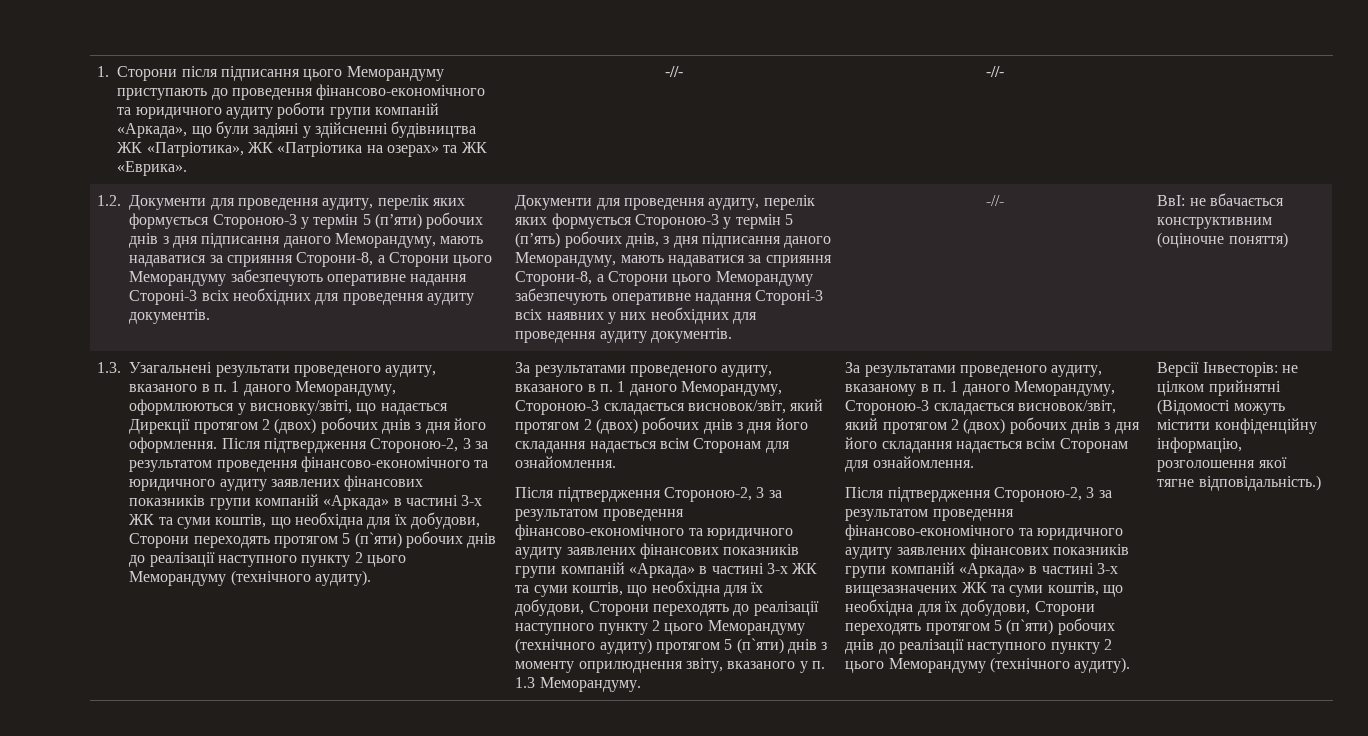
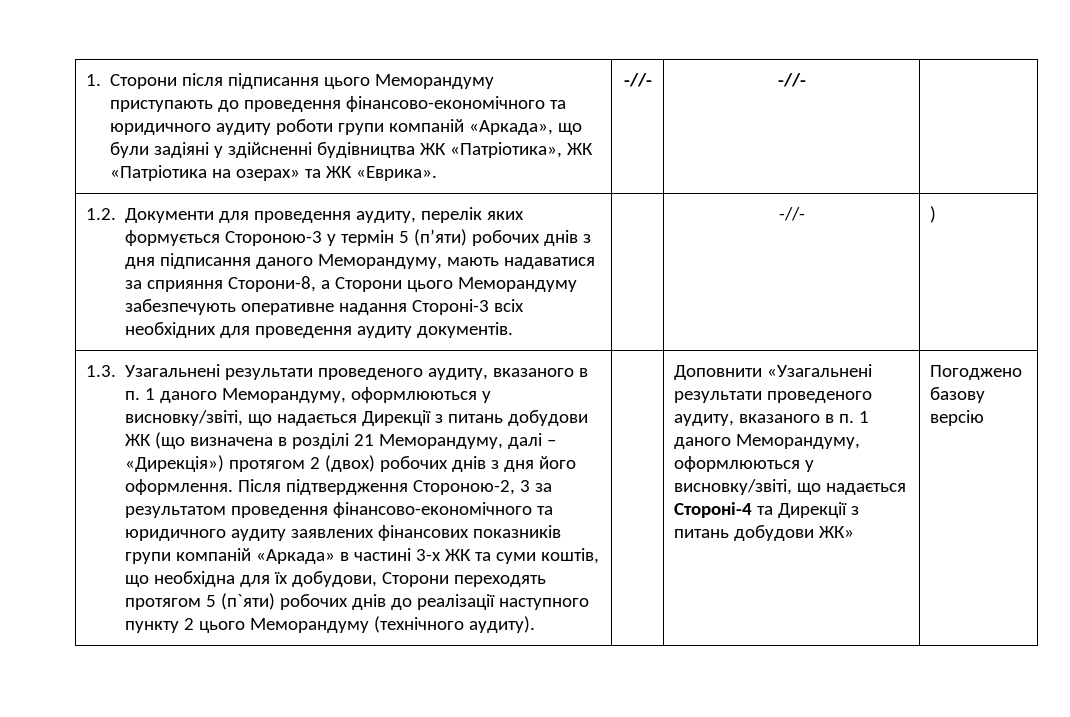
[515,195,815,210] [515,213,793,229] [515,231,832,248] [515,252,832,267] [515,271,813,286] [515,288,824,305] [515,307,757,324] [515,328,733,343] [985,195,1004,206] [1157,193,1285,206] [1157,217,1273,229] [1157,232,1288,248] Документи для проведення аудиту, перелік яких формується Стороною-3 у термін 5 (п’ять) робочих днів, з дня підписання даного Меморандуму, мають надаватися за сприяння Сторони-8, а Сторони цього Меморандуму забезпечують оперативне надання Стороні-3 всіх наявних у них необхідних для проведення аудиту документів. | -//- | ВвІ: не вбачається конструктивним (оціночне поняття) -> [778,207,805,221] [930,206,937,223] | -//- | )
(191, 426) none -> [435,410,589,426] [125,432,557,449] [125,455,225,472] з питань добудови ЖК (що визначена в розділі 21 Меморандуму, далі – «Дирекція»)
[515,362,773,377] [515,381,782,396] [515,399,824,415] [515,417,808,434] [515,438,790,453] [515,456,617,468] [515,487,782,502] [515,509,684,521] [515,524,794,540] [515,543,800,559] [515,562,818,578] [515,580,764,597] [515,599,819,616] [515,620,805,635] [515,638,828,654] [515,658,825,673] [515,677,641,692] [845,362,1103,377] [845,381,1115,396] [845,400,1117,415] [845,417,1140,434] [845,437,1128,453] [845,456,974,472] [845,487,1112,502] [845,509,1014,521] [845,524,1124,540] [845,543,1130,559] [845,562,1118,578] [845,582,1123,597] [845,599,1095,616] [845,618,1115,635] [845,639,1112,654] [845,657,1131,673] [1157,362,1299,377] [1157,380,1281,396] [1157,399,1285,415] [1157,418,1317,434] [1157,437,1243,453] [1157,457,1287,472] [1157,475,1321,491] За результатами проведеного аудиту, вказаного в п. 1 даного Меморандуму, Стороною-3 складається висновок/звіт, який протягом 2 (двох) робочих днів з дня його складання надається всім Сторонам для ознайомлення. // Після підтвердження Стороною-2, 3 за результатом проведення фінансово-економічного та юридичного аудиту заявлених фінансових показників групи компаній «Аркада» в частині 3-х ЖК та суми коштів, що необхідна для їх добудови, Сторони переходять до реалізації наступного пункту 2 цього Меморандуму (технічного аудиту) протягом 5 (п`яти) днів з моменту оприлюднення звіту, вказаного у п. 1.3 Меморандуму. | За результатами проведеного аудиту, вказаному в п. 1 даного Меморандуму, Стороною-3 складається висновок/звіт, який протягом 2 (двох) робочих днів з дня його складання надається всім Сторонам для ознайомлення. // Після підтвердження Стороною-2, 3 за результатом проведення фінансово-економічного та юридичного аудиту заявлених фінансових показників групи компаній «Аркада» в частині 3-х вищезазначених ЖК та суми коштів, що необхідна для їх добудови, Сторони переходять протягом 5 (п`яти) робочих днів до реалізації наступного пункту 2 цього Меморандуму (технічного аудиту). | Версії Інвесторів: не цілком прийнятні (Відомості можуть містити конфіденційну інформацію, розголошення якої тягне відповідальність.) -> [674,364,873,380] [674,391,873,403] [674,411,870,426] [674,434,861,449] [674,456,815,472] [674,479,907,495] [674,502,860,518] [674,525,855,541] [930,365,1023,380] [930,387,986,403] [930,410,985,426] | Доповнити «Узагальнені результати проведеного аудиту, вказаного в п. 1 даного Меморандуму, оформлюються у висновку/звіті, що надається Стороні-4 та Дирекції з питань добудови ЖК» | Погоджено базову версію

